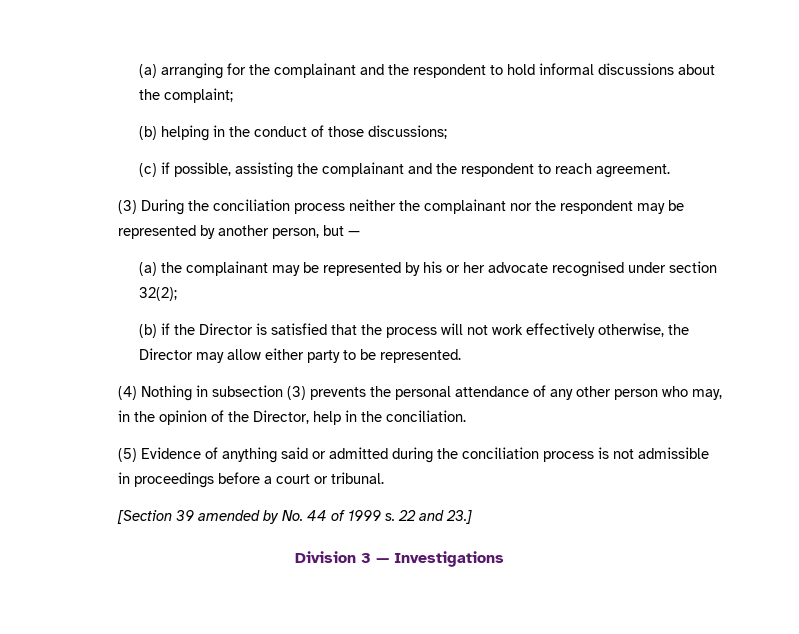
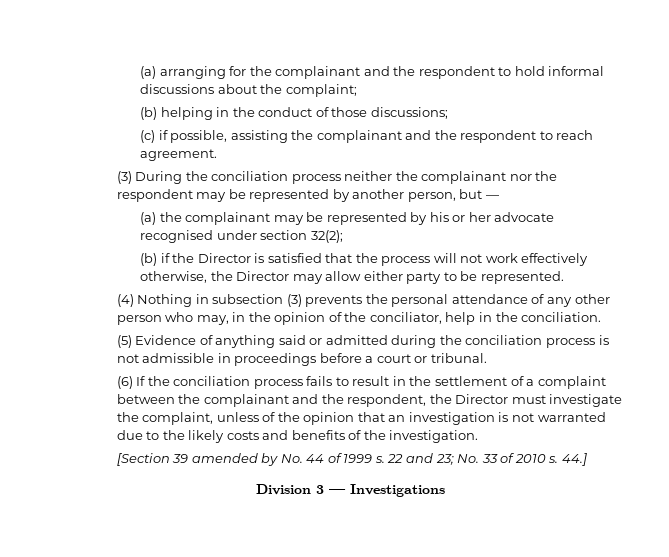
[252,410,309,424] Director, -> [369,312,442,324] conciliator,
(384, 478) none -> [116,376,606,389] [116,394,623,407] [116,412,606,425] [116,430,479,443] // (6) If the conciliation process fails to result in the settlement of a complaint between the complainant and the respondent, the Director must investigate the complaint, unless of the opinion that an investigation is not warranted due to the likely costs and benefits of the investigation.
[445,510,472,524] 23.] -> [435,453,587,466] 23; No. 33 of 2010 s. 44.]

